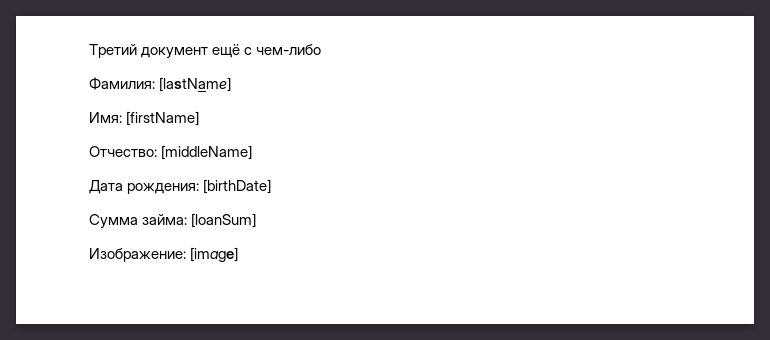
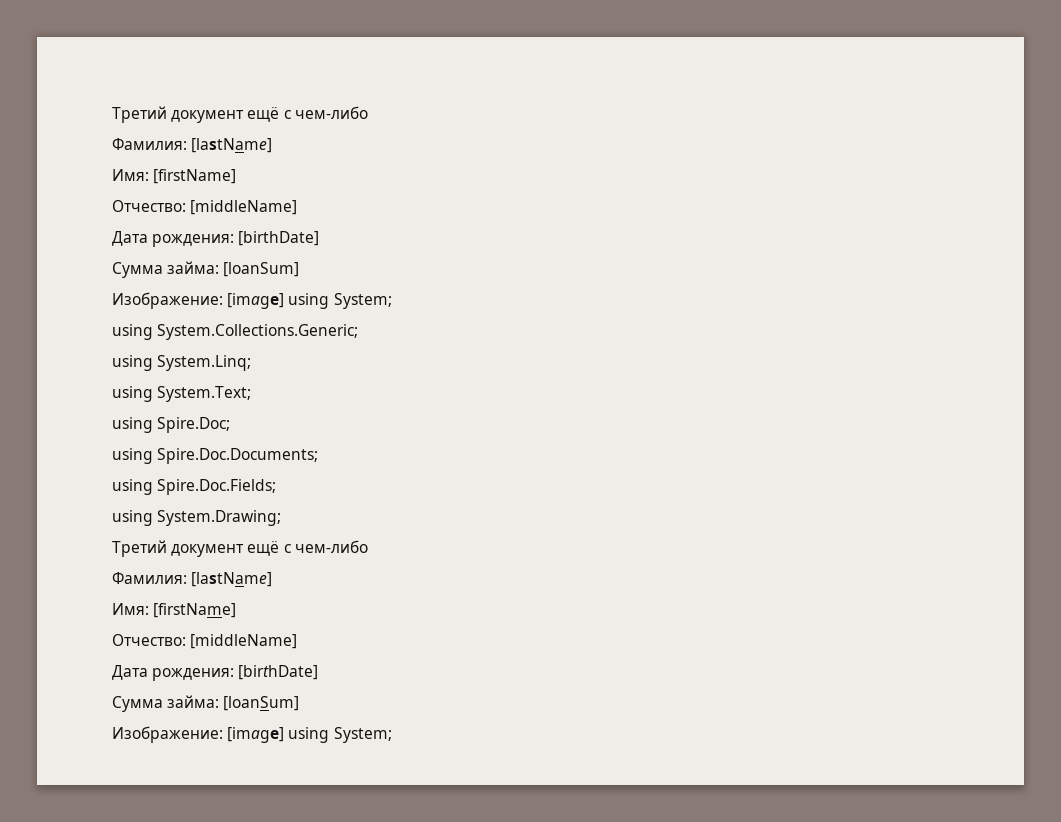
(239, 254) none -> [288,293,392,309] [112,324,359,340] [112,355,252,371] [112,386,252,402] [112,417,231,433] [112,448,319,464] [112,479,277,495] [112,510,282,526] [112,540,368,557] [112,572,273,587] [112,603,237,618] [112,634,298,649] [112,665,319,681] [112,695,300,712] [112,726,392,743] using System; // using System.Collections.Generic; // using System.Linq; // using System.Text; // using Spire.Doc; // using Spire.Doc.Documents; // using Spire.Doc.Fields; // using System.Drawing; // Третий документ ещё с чем-либо // Фамилия: [lastName] // Имя: [firstName] // Отчество: [middleName] // Дата рождения: [birthDate] // Сумма займа: [loanSum] // Изображение: [image] using System;

